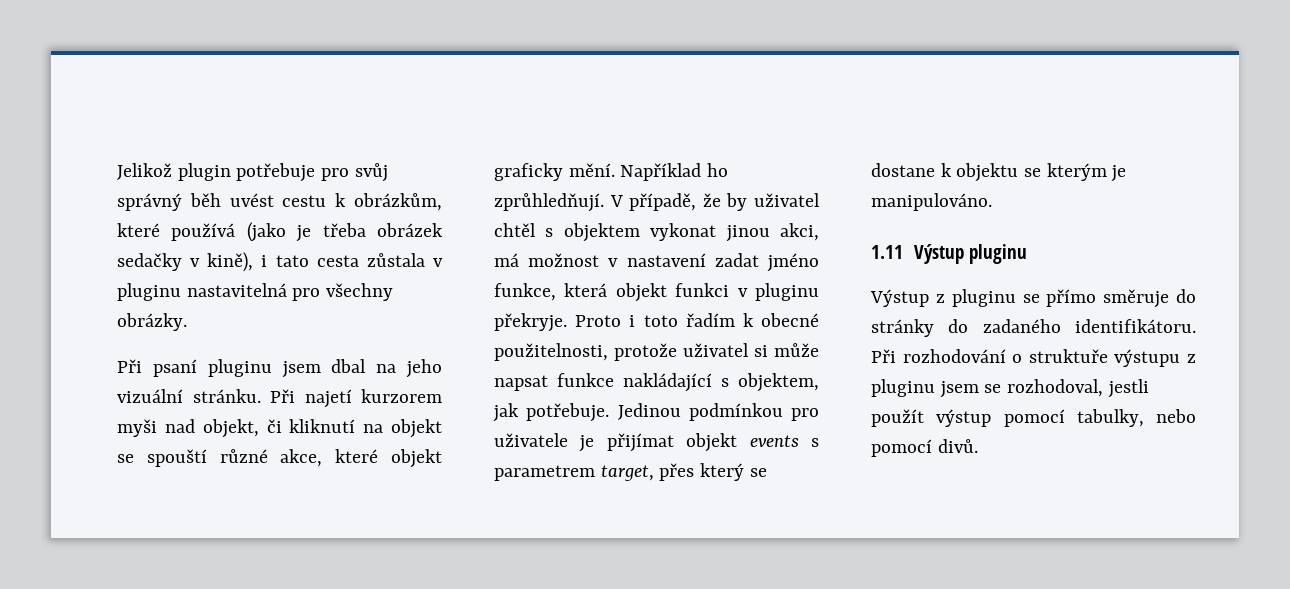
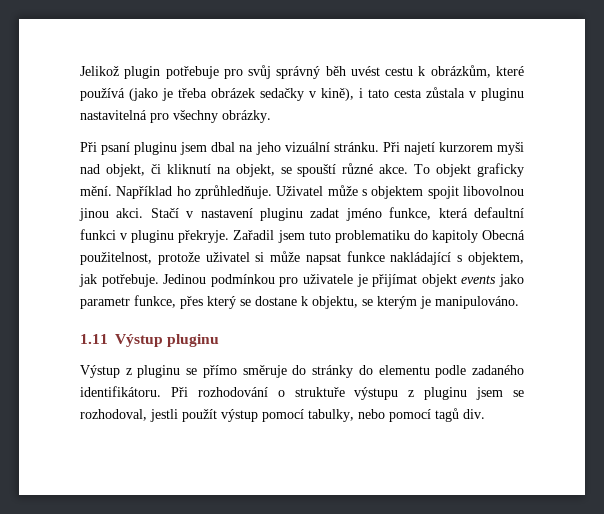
[391,419,443,438] objekt -> [235,164,275,177] objekt,
[280,449,379,467] akce, které -> [379,164,431,174] akce. To
[494,193,820,212] [494,223,819,242] [494,253,600,267] zprůhledňují. V případě, že by uživatel chtěl s objektem vykonat jinou akci, má možnost -> [195,185,524,199] [79,208,179,221] zprůhledňuje. Uživatel může s objektem spojit libovolnou jinou akci. Stačí
(706, 260) none -> [260,208,303,221] pluginu
[615,283,667,302] objekt -> [473,207,524,218] defaultní
[575,313,819,327] [494,343,608,361] Proto i toto řadím k obecné použitelnosti, -> [233,230,525,243] [80,252,152,265] Zařadil jsem tuto problematiku do kapitoly Obecná použitelnost,
[811,438,819,447] [494,465,654,481] s parametrem target, -> [499,274,525,287] [80,295,176,309] jako parametr funkce,
[956,163,1019,182] objektu -> [312,296,358,309] objektu,
(969, 326) none -> [378,365,467,378] elementu podle
[937,439,978,453] divů. -> [435,408,485,422] tagů div.

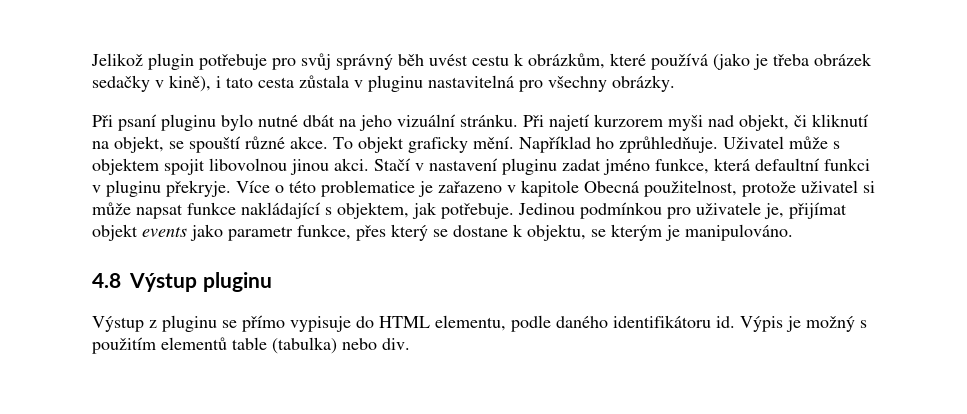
[180,142,236,155] jsem dbal -> [221,114,335,131] bylo nutné dbát
[233,230,478,243] Zařadil jsem tuto problematiku do kapitoly -> [236,180,579,197] Více o této problematice je zařazeno v kapitole
[356,274,368,287] je -> [764,203,784,219] je,
[80,334,108,344] 1.11 -> [92,273,121,288] 4.8
[242,365,525,378] [80,386,525,400] [80,408,459,422] směruje do stránky do elementu podle zadaného identifikátoru. Při rozhodování o struktuře výstupu z pluginu jsem se rozhodoval, jestli použít výstup pomocí tabulky, nebo pomocí tagů -> [290,315,867,332] [92,337,377,354] vypisuje do HTML elementu, podle daného identifikátoru id. Výpis je možný s použitím elementů table (tabulka) nebo

